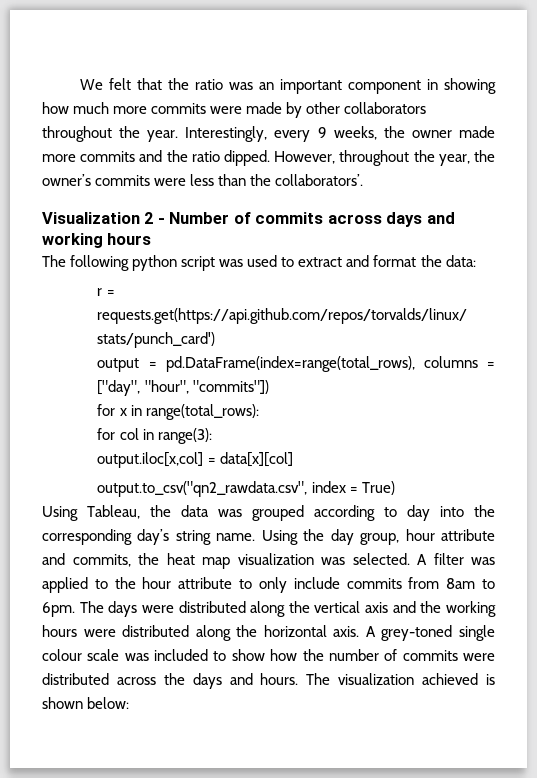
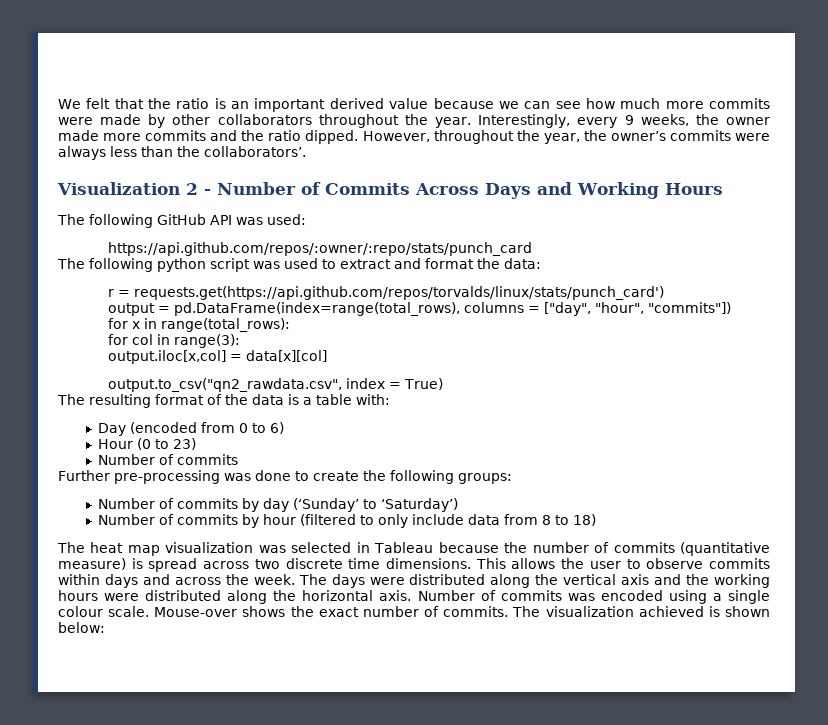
[228,82,253,90] was -> [214,98,226,109] is
[347,78,496,94] component in showing -> [329,98,581,109] derived value because we can see
(187, 182) none -> [58,146,106,160] always
[255,212,455,227] [42,233,152,248] commits across days and working hours -> [325,182,723,199] [57,214,306,228] [107,242,532,256] Commits Across Days and Working Hours // The following GitHub API was used: // https://api.github.com/repos/:owner/:repo/stats/punch_card
[42,505,495,521] [42,529,495,545] [42,553,495,569] [42,577,495,593] [42,602,75,617] Using Tableau, the data was grouped according to day into the corresponding day’s string name. Using the day group, hour attribute and commits, the heat map visualization was selected. A filter was applied to the hour attribute to only include commits from 8am to 6pm. -> [57,394,390,408] [97,422,284,436] [97,438,196,450] [97,454,238,465] [58,470,512,484] [97,498,458,512] [97,514,596,528] [57,542,770,556] [58,558,770,572] [58,574,295,588] The resulting format of the data is a table with: // Day (encoded from 0 to 6) // Hour (0 to 23) // Number of commits // Further pre-processing was done to create the following groups: // Number of commits by day (‘Sunday’ to ‘Saturday’) // Number of commits by hour (filtered to only include data from 8 to 18) // The heat map visualization was selected in Tableau because the number of commits (quantitative measure) is spread across two discrete time dimensions. This allows the user to observe commits within days and across the week.
[365,625,495,641] [42,649,496,661] [42,673,299,689] A grey-toned single colour scale was included to show how the number of commits were distributed across the days and hours. -> [417,590,770,604] [58,606,509,617] Number of commits was encoded using a single colour scale. Mouse-over shows the exact number of commits.

